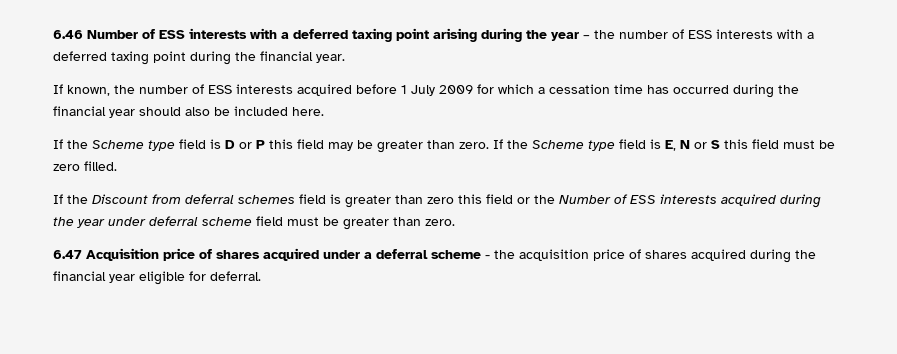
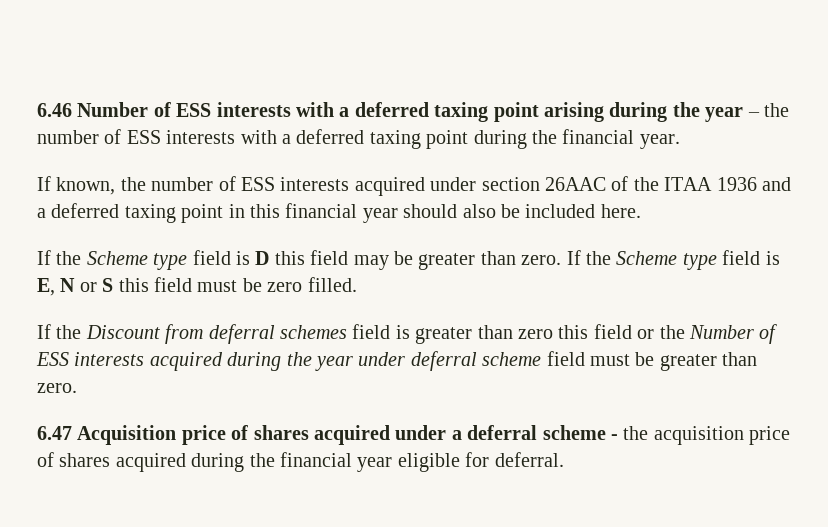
[356,84,799,98] before 1 July 2009 for which a cessation time has occurred during the -> [430,176,791,191] [37,203,280,223] under section 26AAC of the ITAA 1936 and a deferred taxing point in this
[239,140,265,149] or P -> (270, 258) none

